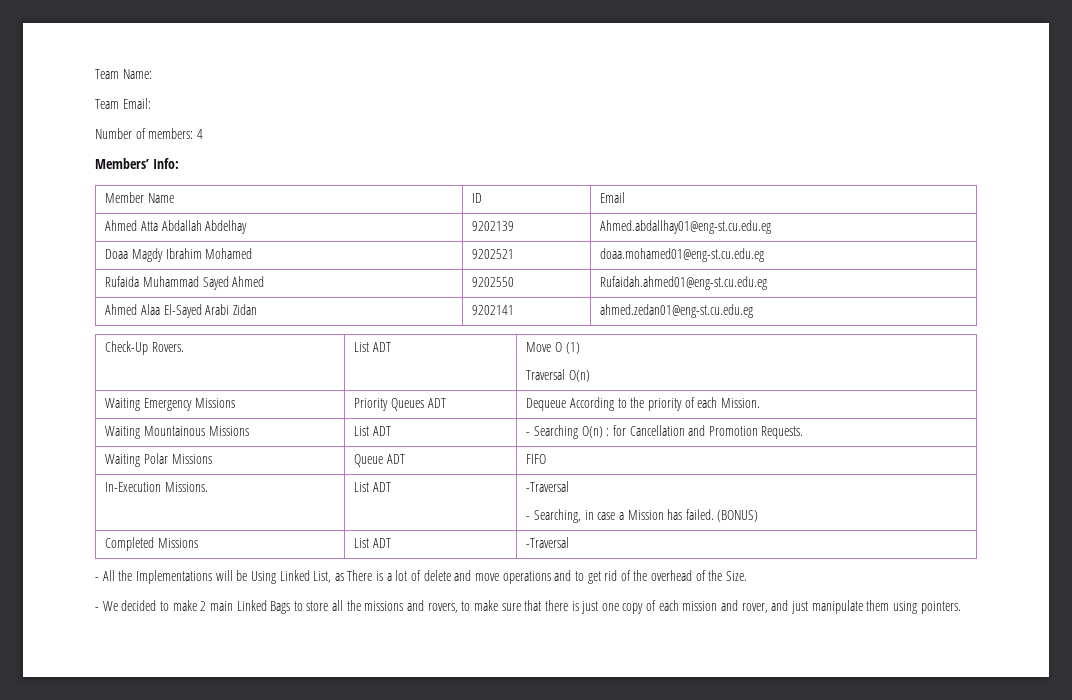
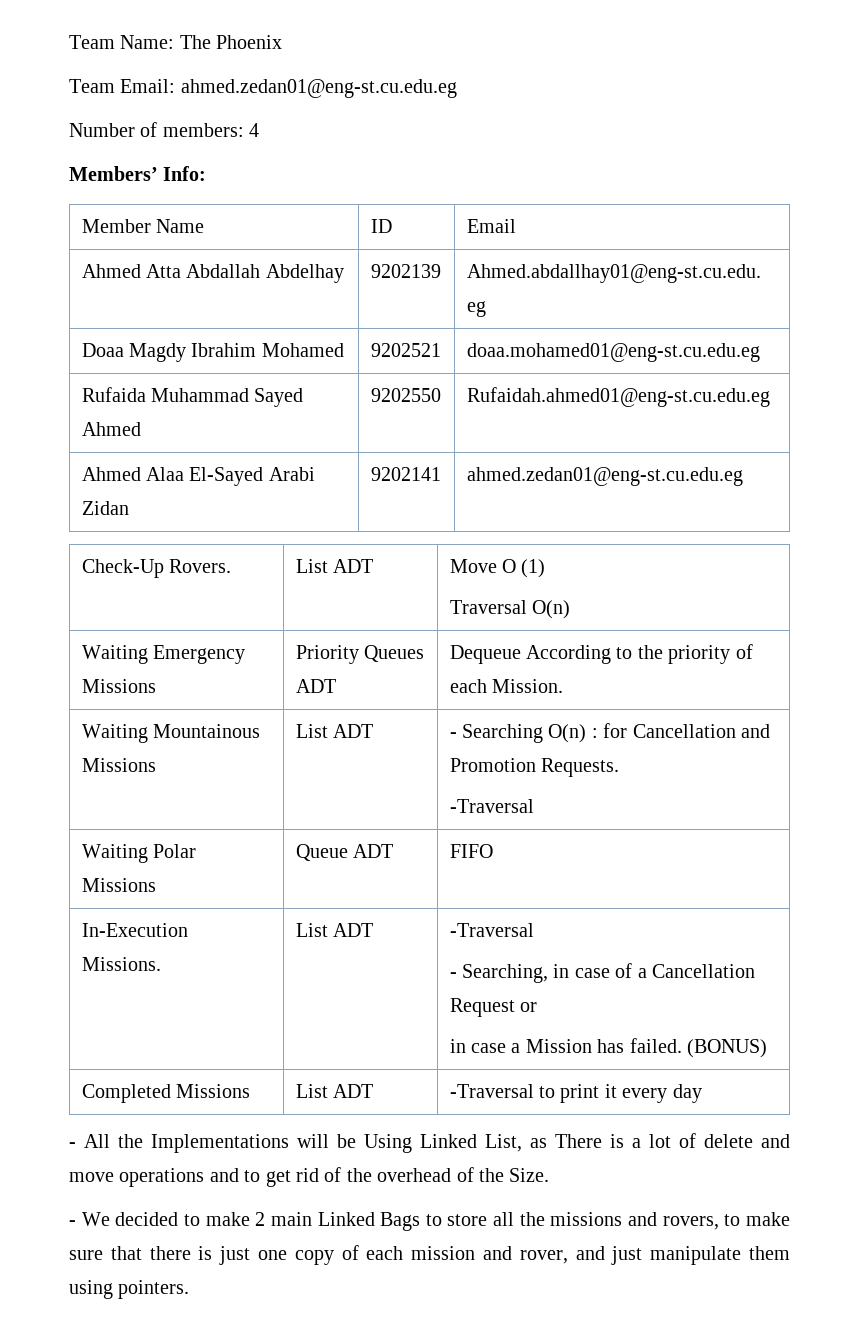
(152, 74) none -> [179,35,283,49] The Phoenix
(151, 103) none -> [180,79,457,98] ahmed.zedan01@eng-st.cu.edu.eg
(804, 432) none -> [449,799,534,813] // -Traversal
(616, 516) none -> [615,963,756,978] [449,998,538,1017] [449,1039,507,1053] of a Cancellation Request or // in case
(570, 542) none -> [539,1084,702,1103] to print it every day

